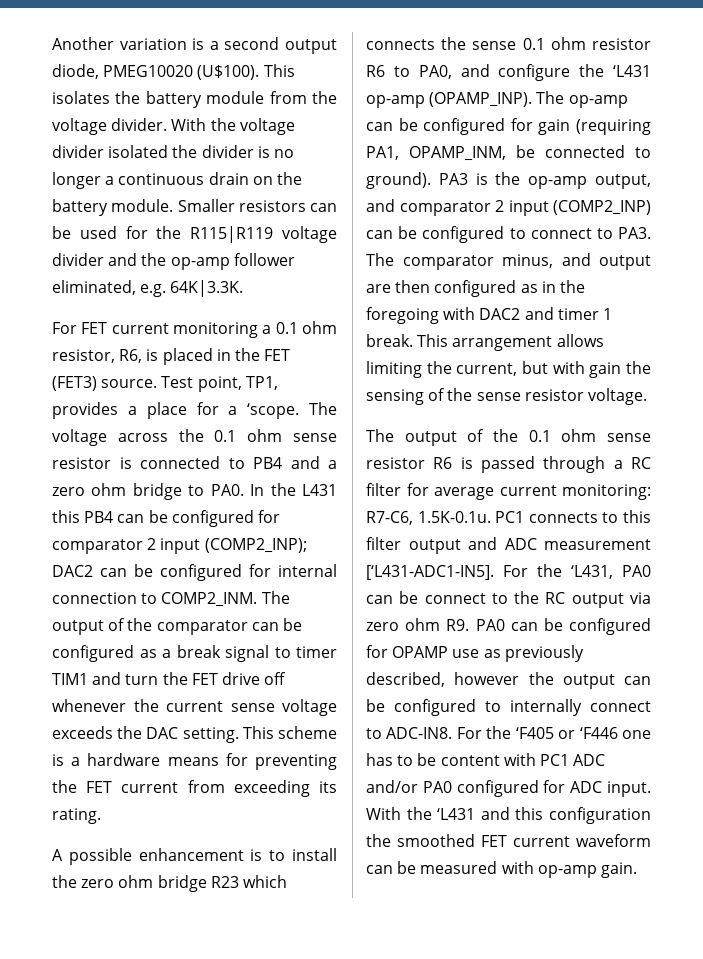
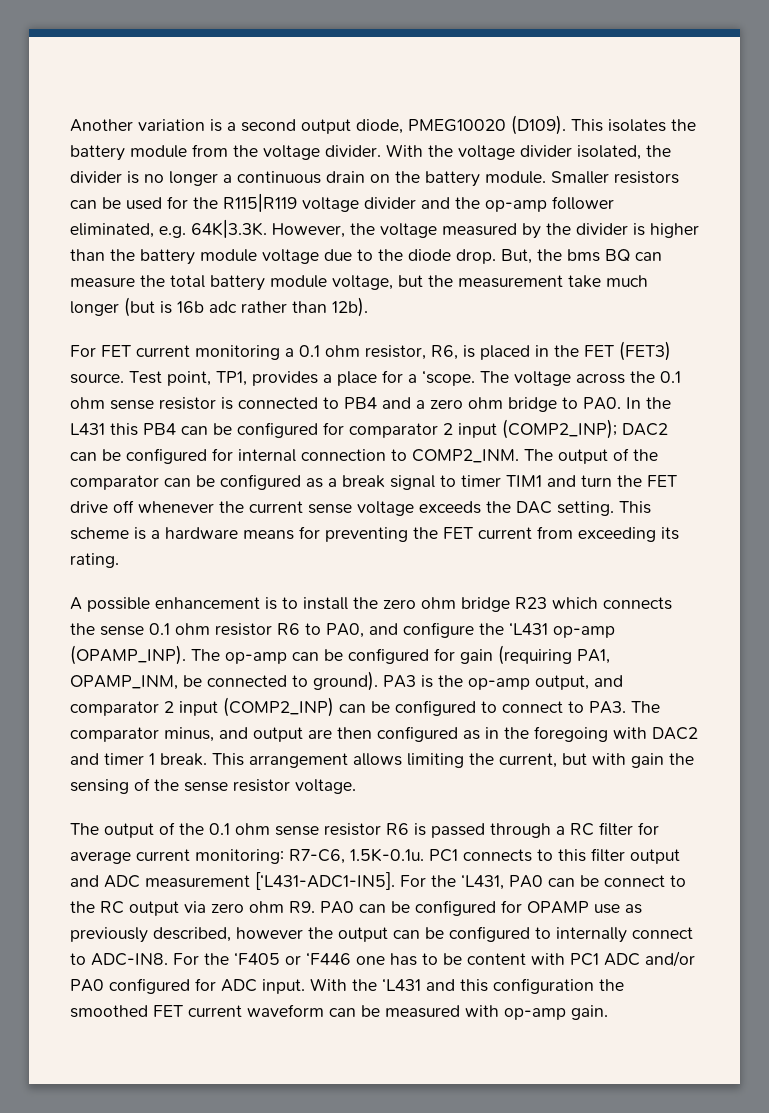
[197,65,260,80] (U$100). -> [511,115,566,135] (D109).
[108,145,169,158] isolated -> [577,145,641,160] isolated,
(244, 288) none -> [272,223,699,239] [70,249,662,265] [70,275,648,291] [70,297,368,317] However, the voltage measured by the divider is higher than the battery module voltage due to the diode drop. But, the bms BQ can measure the total battery module voltage, but the measurement take much longer (but is 16b adc rather than 12b).

